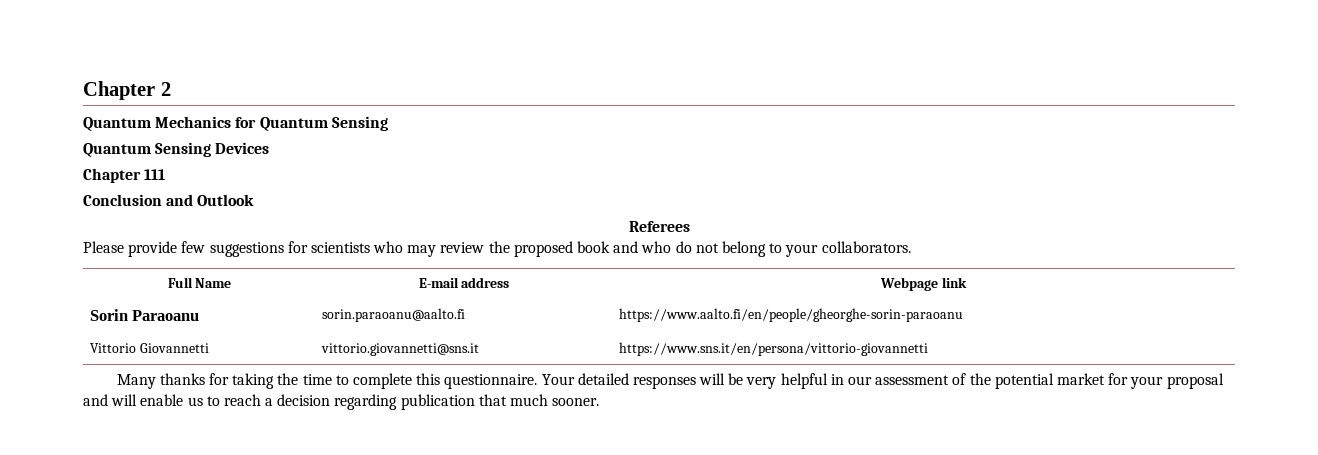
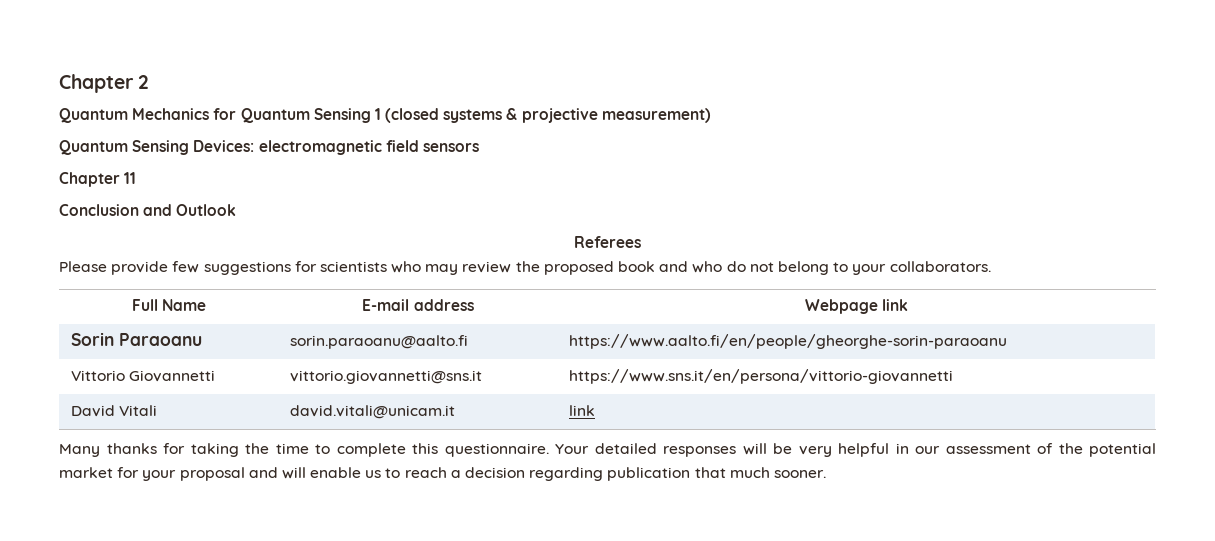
[83,142,270,157] [83,168,166,183] // Quantum Sensing Devices // Chapter 111 -> [374,108,711,123] [59,140,479,155] [59,172,137,187] 1 (closed systems & projective measurement) // Quantum Sensing Devices: electromagnetic field sensors // Chapter 11
(928, 349) none -> [70,405,157,417] [289,405,455,419] [568,405,595,416] // David Vitali | david.vitali@unicam.it | link

